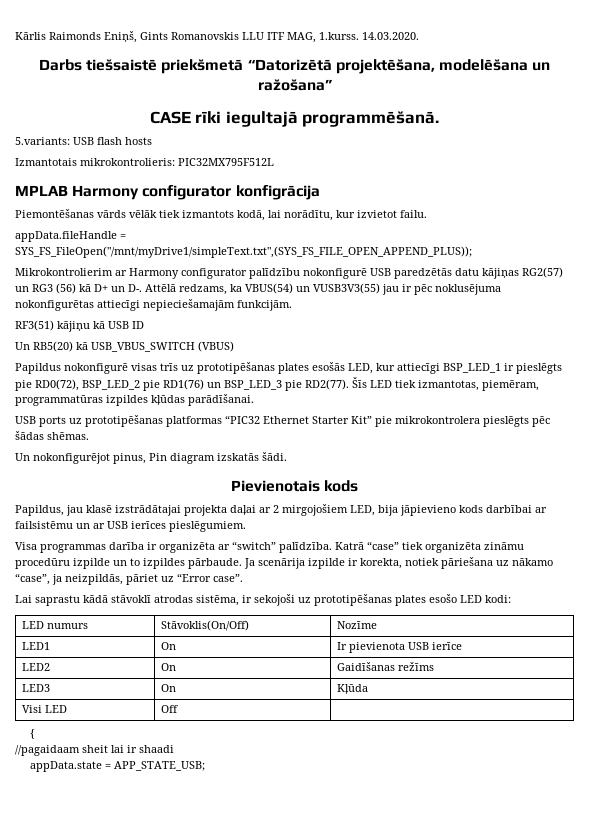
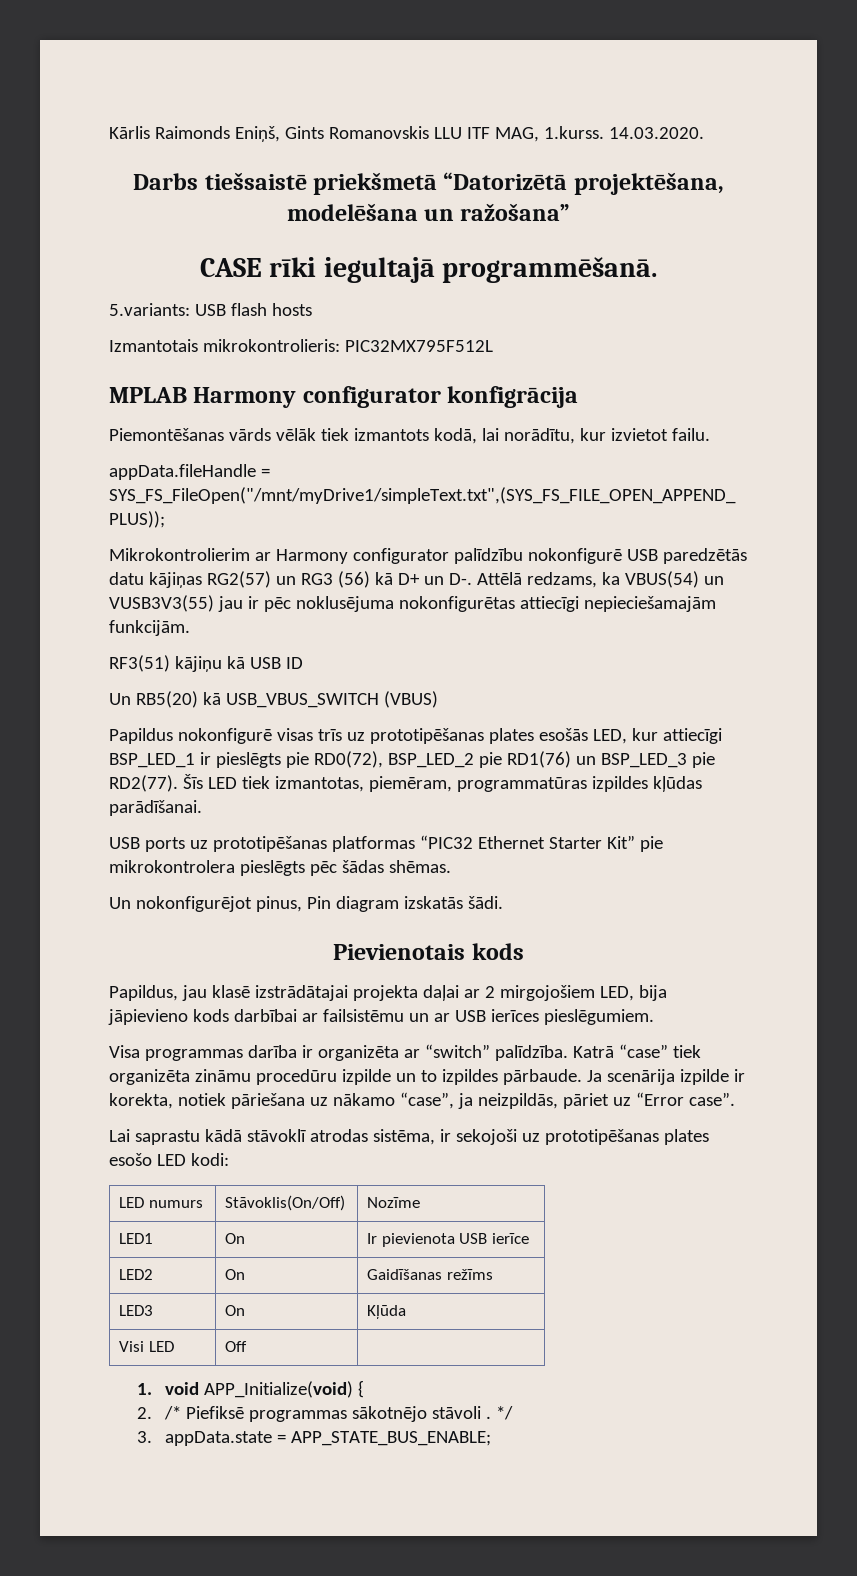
[30,729,36,739] [15,745,174,756] { // //pagaidaam sheit lai ir shaadi // -> [137,1380,365,1398] [137,1406,514,1422] [137,1431,153,1443] 1. void APP_Initialize(void) { // 2. /* Piefiksē programmas sākotnējo stāvoli . */ // 3.
[114,761,206,771] APP_STATE_USB; -> [291,1431,492,1446] APP_STATE_BUS_ENABLE;

